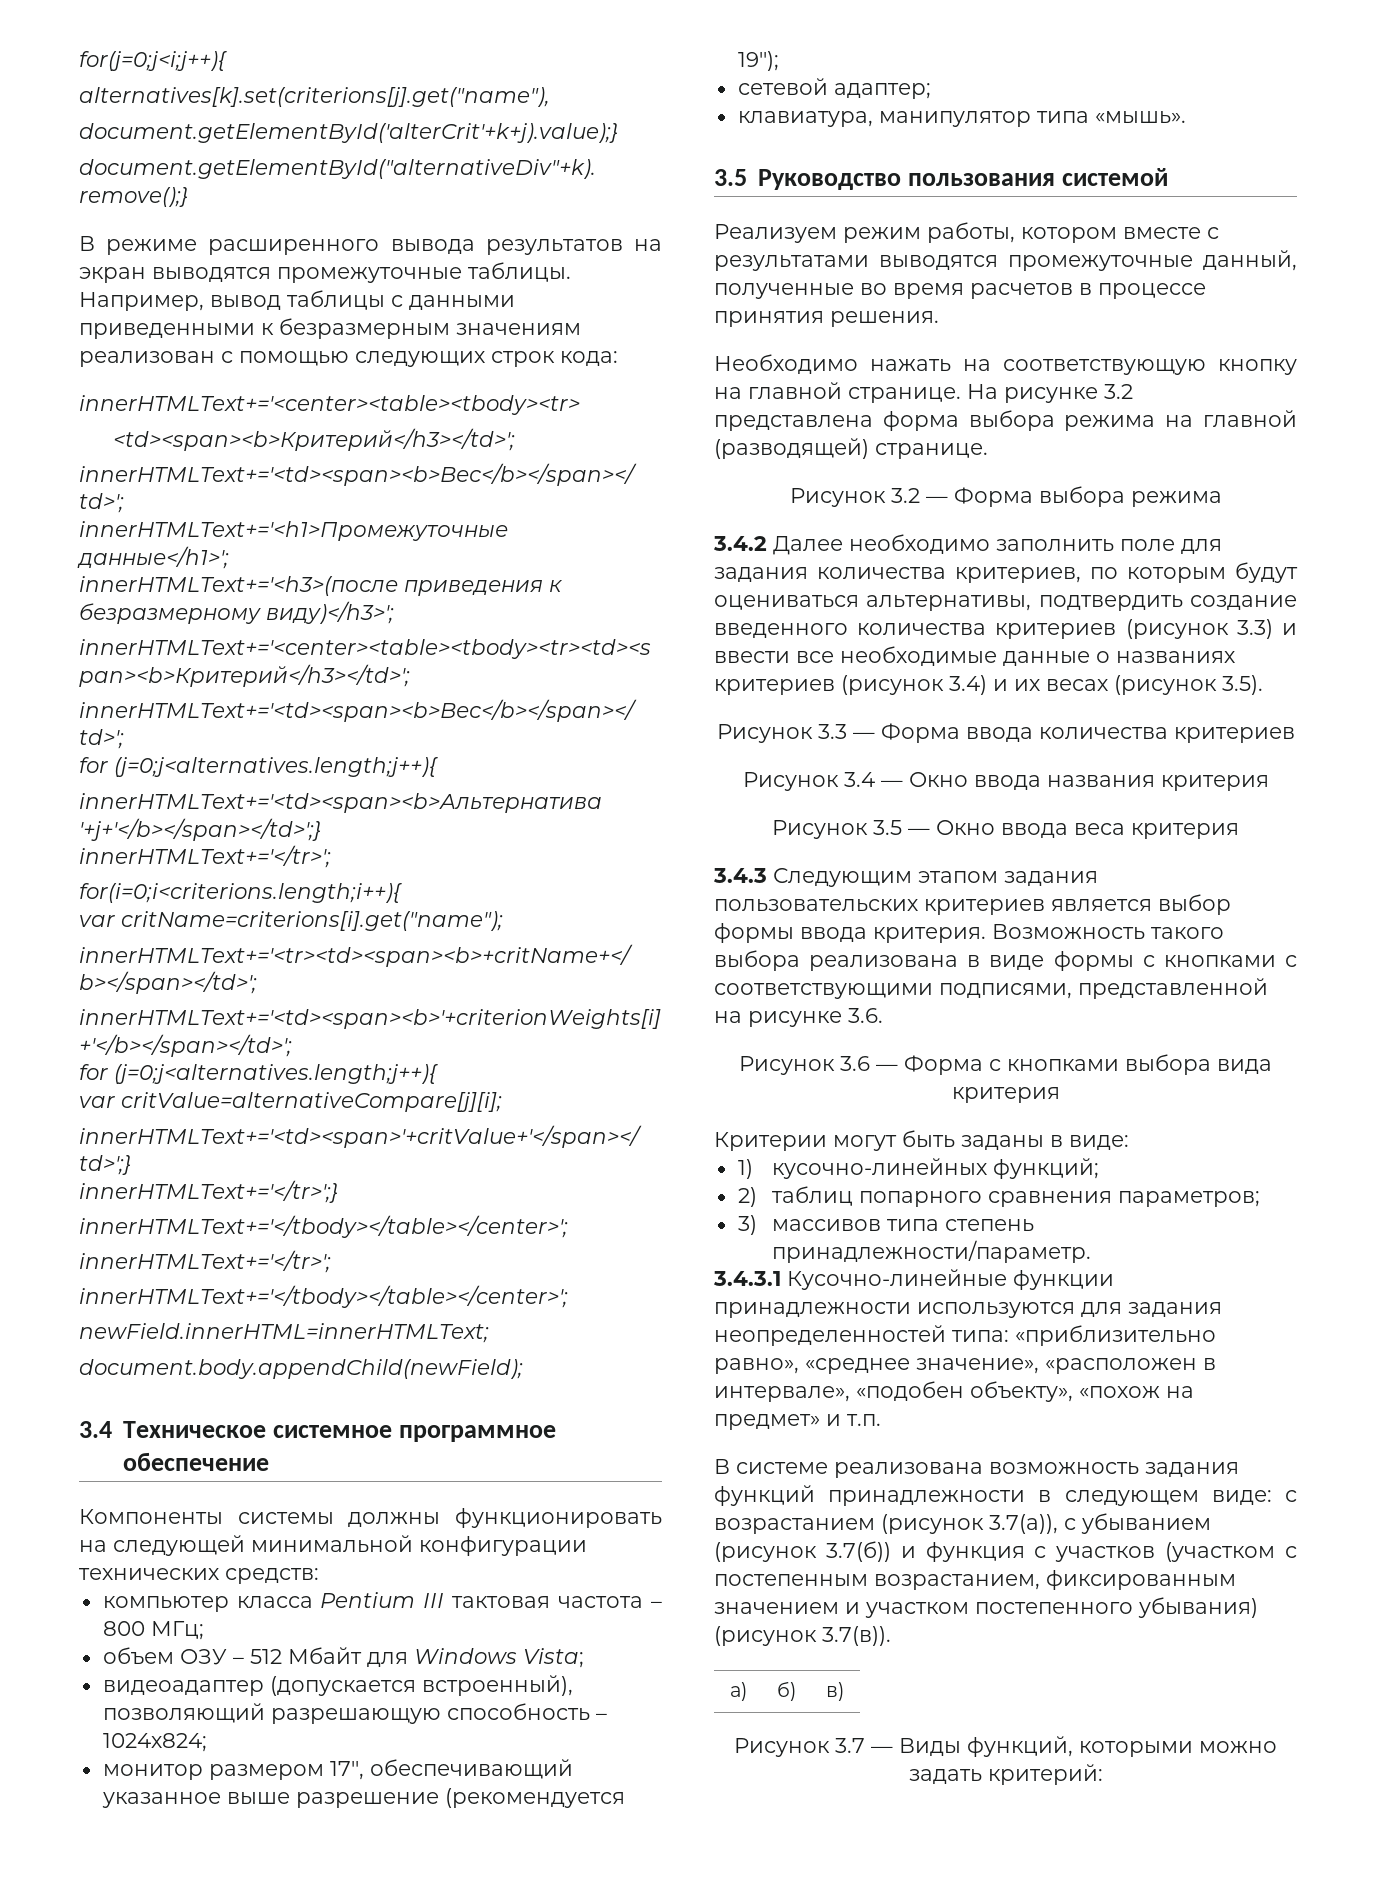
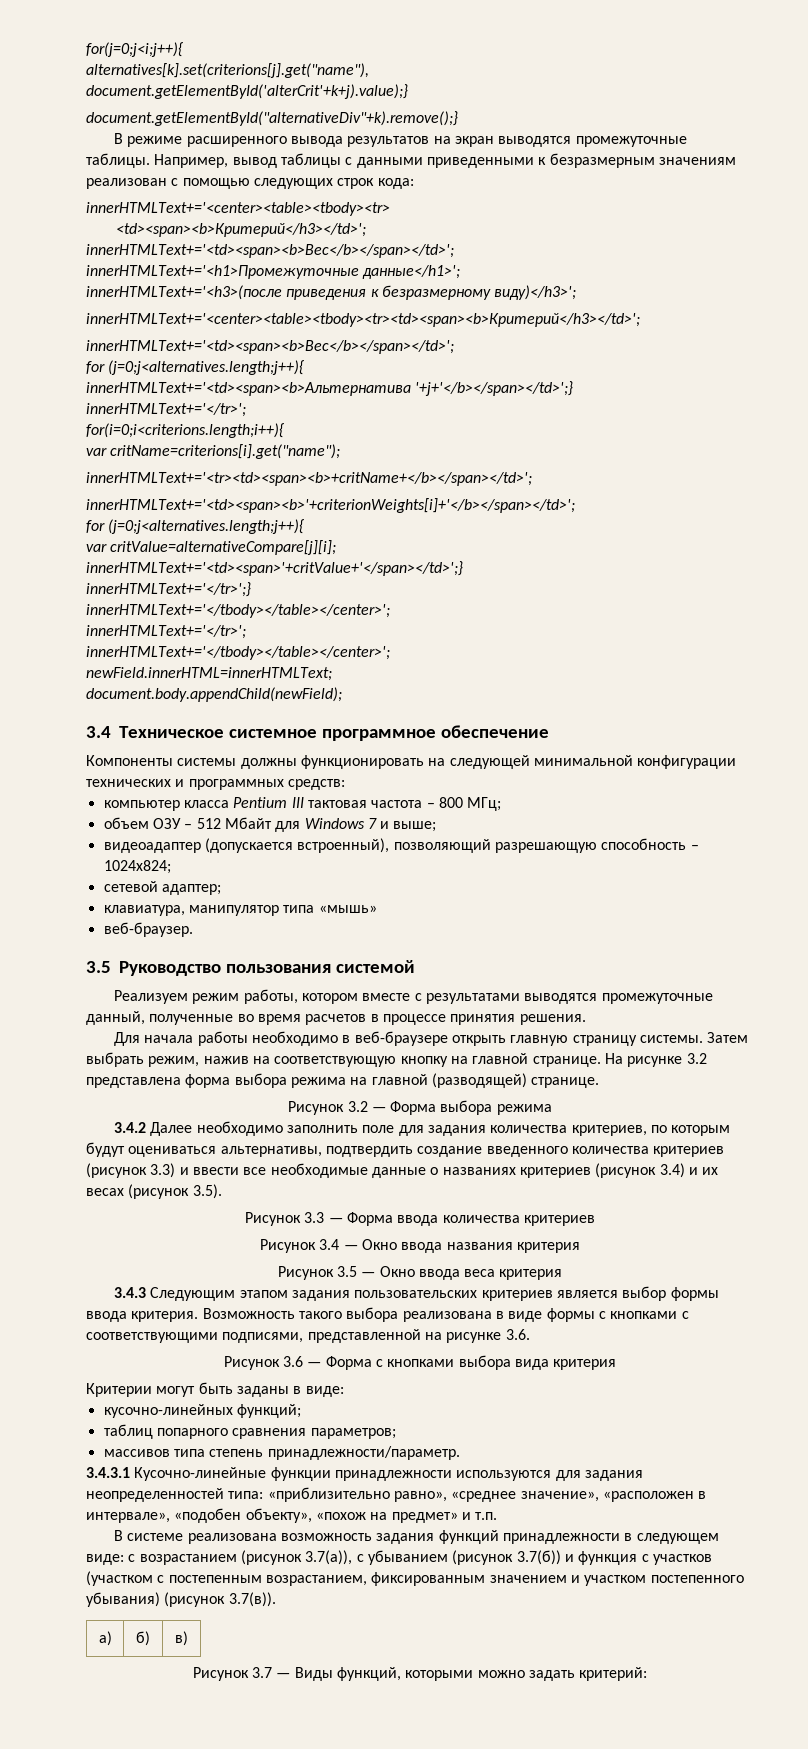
(219, 1574) none -> [175,779,284,790] и программных
[522,1648,584,1668] Vista; -> [367,818,437,832] 7 и выше;
[102,1759,573,1780] [101,1788,625,1808] [737,51,779,71] // монитор размером 17'', обеспечивающий указанное выше разрешение (рекомендуется 19''); -> (171, 867) none
[1094,111,1186,124] «мышь». -> [318,905,377,913] [103,922,193,937] «мышь» // веб-браузер.
[714,354,951,374] Необходимо нажать -> [114,1031,749,1046] [86,1052,249,1067] Для начала работы необходимо в веб-браузере открыть главную страницу системы. Затем выбрать режим, нажив
[737,1159,753,1179] 1) -> (344, 1391) none
[737,1187,757,1207] 2) -> (301, 1411) none
[737,1215,757,1235] 3) -> (396, 1433) none

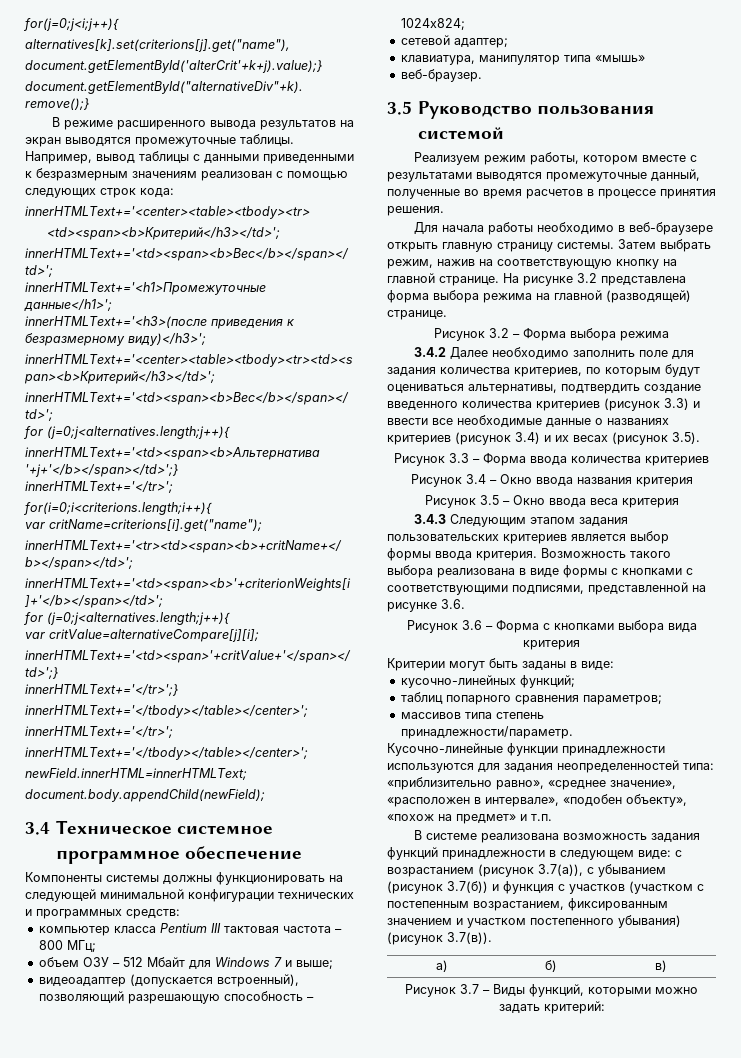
[371,1107,386,1112] — -> [513,334,520,338] –
[328,1218,343,1223] — -> [473,459,480,463] –
[343,1245,358,1250] — -> [489,480,497,484] –
[361,1272,376,1277] — -> [502,501,510,505] –
[307,1362,322,1367] — -> [485,626,493,630] –
[86,1467,130,1478] 3.4.3.1 -> (573, 732) none
[276,1673,291,1678] — -> [483,990,490,994] –

